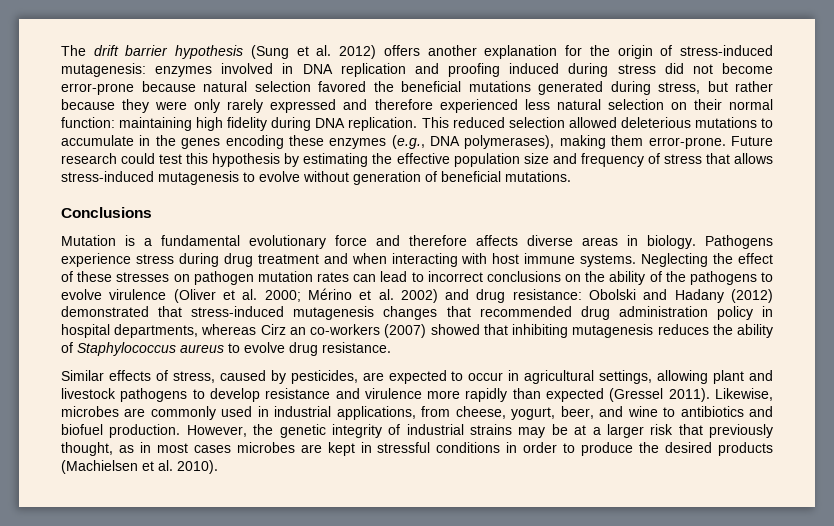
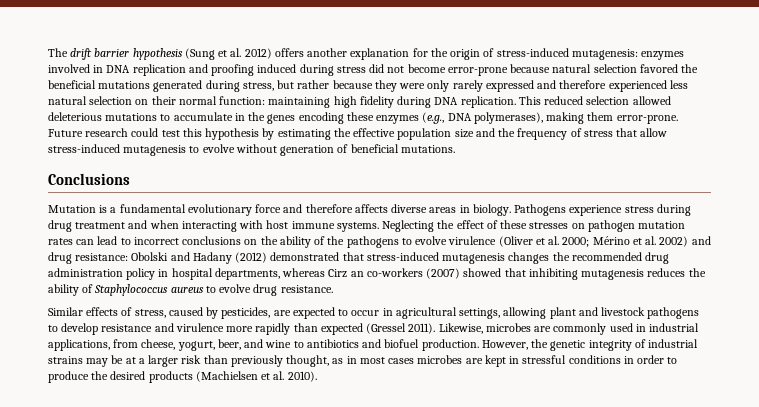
(577, 158) none -> [498,128,516,137] the
[734,153,773,164] allows -> [640,128,668,137] allow
[446,306,471,317] that -> [552,252,570,261] the
[678,424,703,435] that -> [203,355,228,364] than

